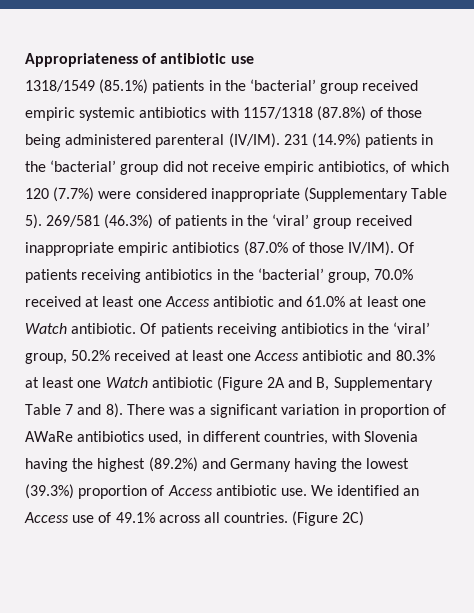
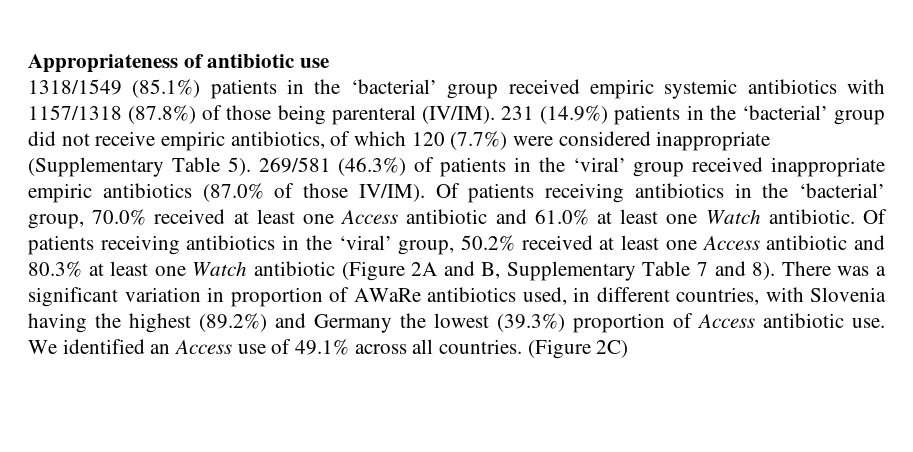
[65,134,152,145] administered -> (326, 115) none
[294,458,338,472] having -> (392, 323) none

